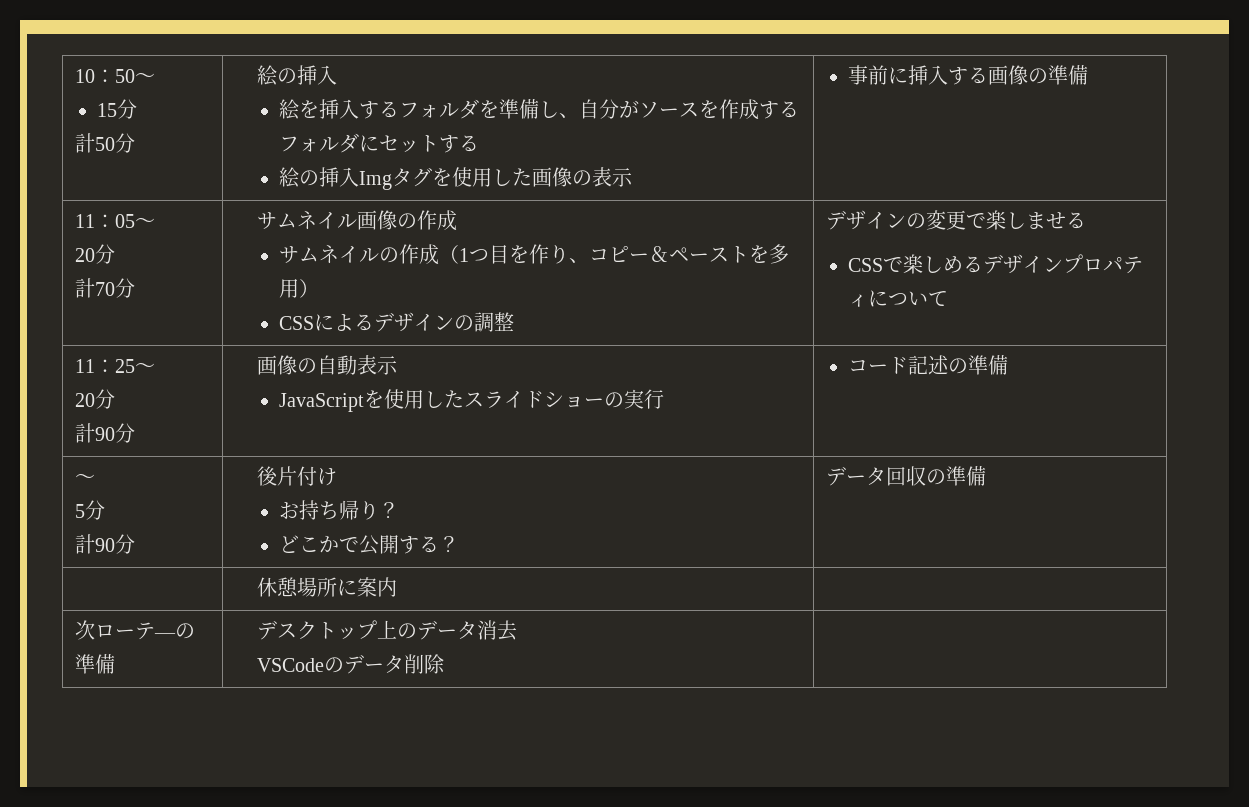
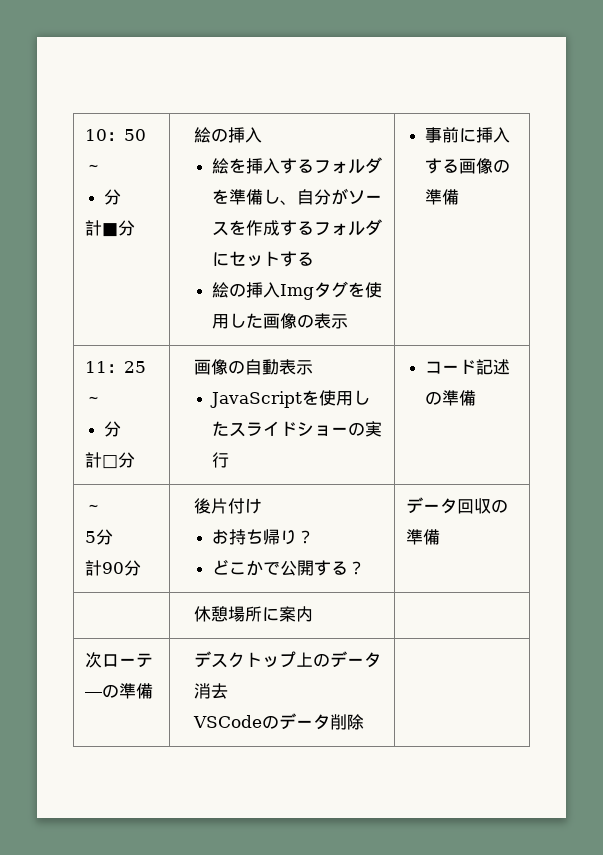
[97,99,138,119] [75,133,116,153] 15分 // 計50 -> [104,189,122,205] [85,220,119,237] 分 // 計■
[115,214,156,228] [75,244,116,264] [75,278,136,298] [256,210,457,231] [278,244,789,265] [278,279,319,298] [278,312,514,332] [826,210,1087,230] [848,254,1144,274] [848,290,949,307] [75,359,156,373] [75,389,116,409] [75,423,116,443] 05～ // 20分 // 計70分 | サムネイル画像の作成 // サムネイルの作成（1つ目を作り、コピー＆ペーストを多用） // CSSによるデザインの調整 | デザインの変更で楽しませる // CSSで楽しめるデザインプロパティについて // 11：25～ // 20分 // 計90 -> [124,361,147,373] [85,396,103,404] [104,421,122,437] [85,452,119,469] 25～ // 分 // 計□

